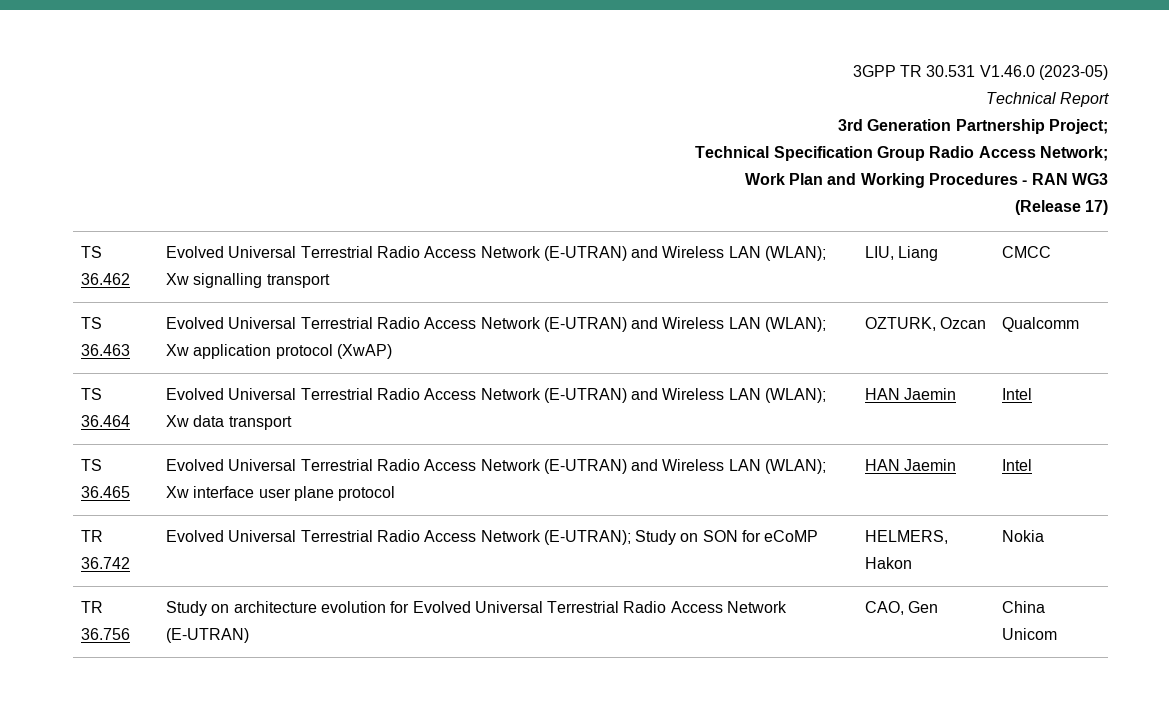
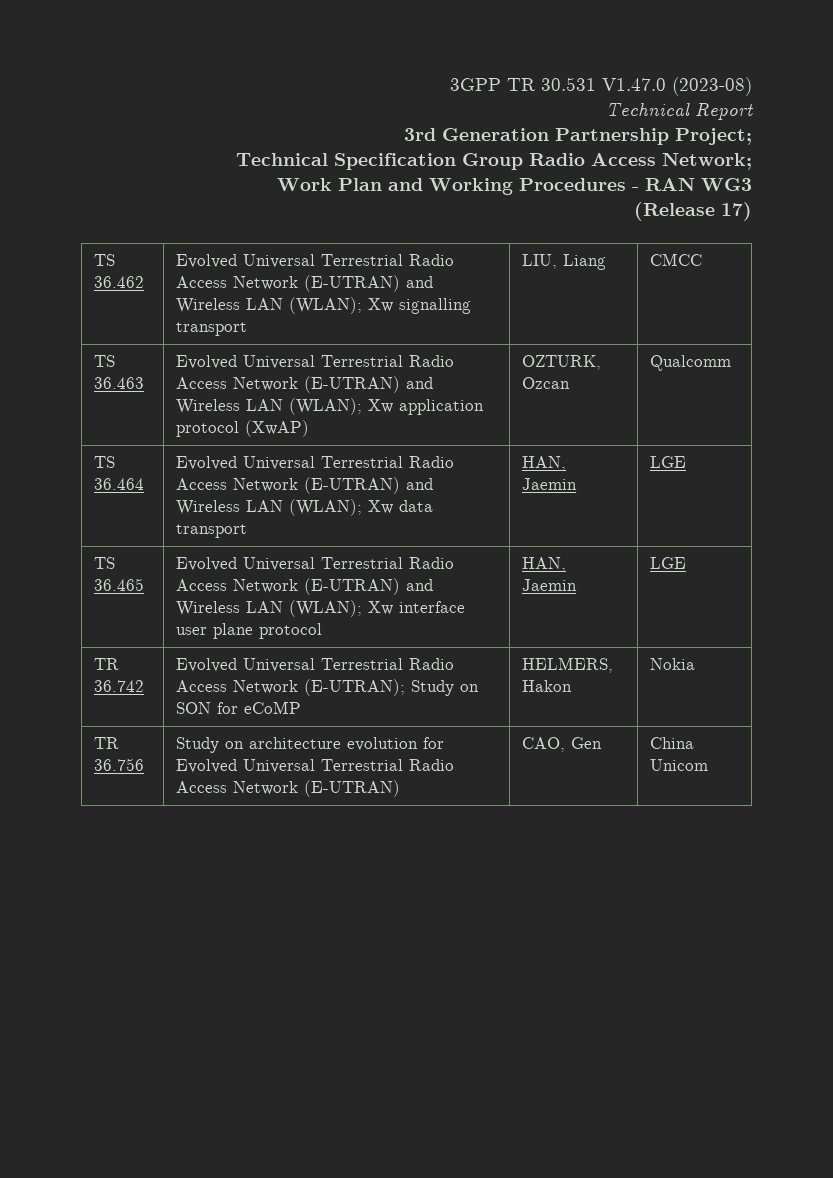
[979,65,1109,80] V1.46.0 (2023-05) -> [602,77,752,96] V1.47.0 (2023-08)
[864,388,957,400] [1001,388,1032,400] HAN Jaemin | Intel -> [521,456,566,471] [521,478,577,490] [649,456,686,468] HAN, Jaemin | LGE
[864,459,957,471] [1001,459,1032,471] HAN Jaemin | Intel -> [521,557,566,572] [521,579,577,591] [649,557,686,569] HAN, Jaemin | LGE

